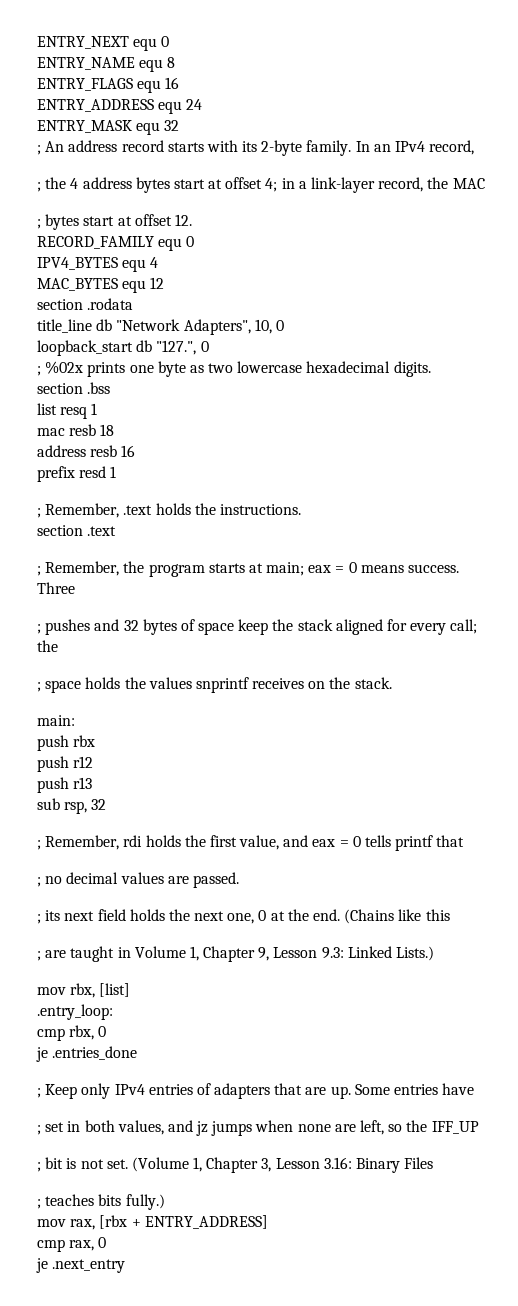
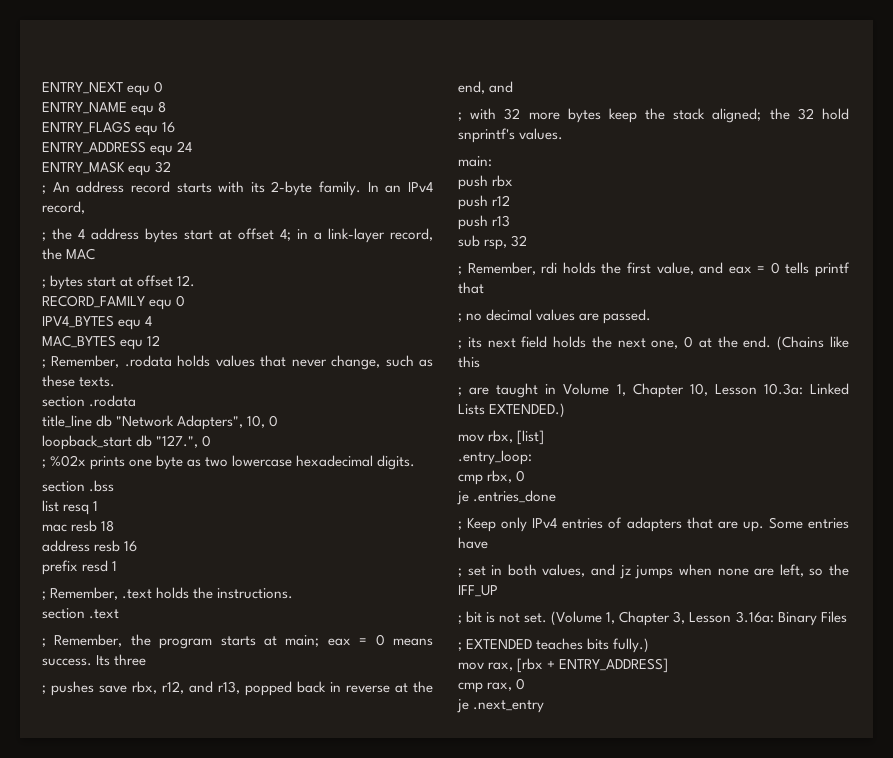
(165, 283) none -> [42,355,434,370] [42,375,116,387] // ; Remember, .rodata holds values that never change, such as these texts.
[37,582,75,594] Three -> [96,654,147,666] Its three
[94,619,478,635] [37,640,58,652] [37,677,392,693] and 32 bytes of space keep the stack aligned for every call; the // ; space holds the values snprintf receives on the stack. -> [99,681,433,696] [458,81,514,94] [458,108,849,123] [458,128,564,143] save rbx, r12, and r13, popped back in reverse at the end, and // ; with 32 more bytes keep the stack aligned; the 32 hold snprintf's values.
[258,946,435,961] 9, Lesson 9.3: Linked Lists.) -> [689,383,849,396] [458,403,566,418] 10, Lesson 10.3a: Linked Lists EXTENDED.)
[323,1157,352,1169] 3.16: -> [735,611,774,623] 3.16a:
(41, 1204) none -> [466,639,533,649] EXTENDED

